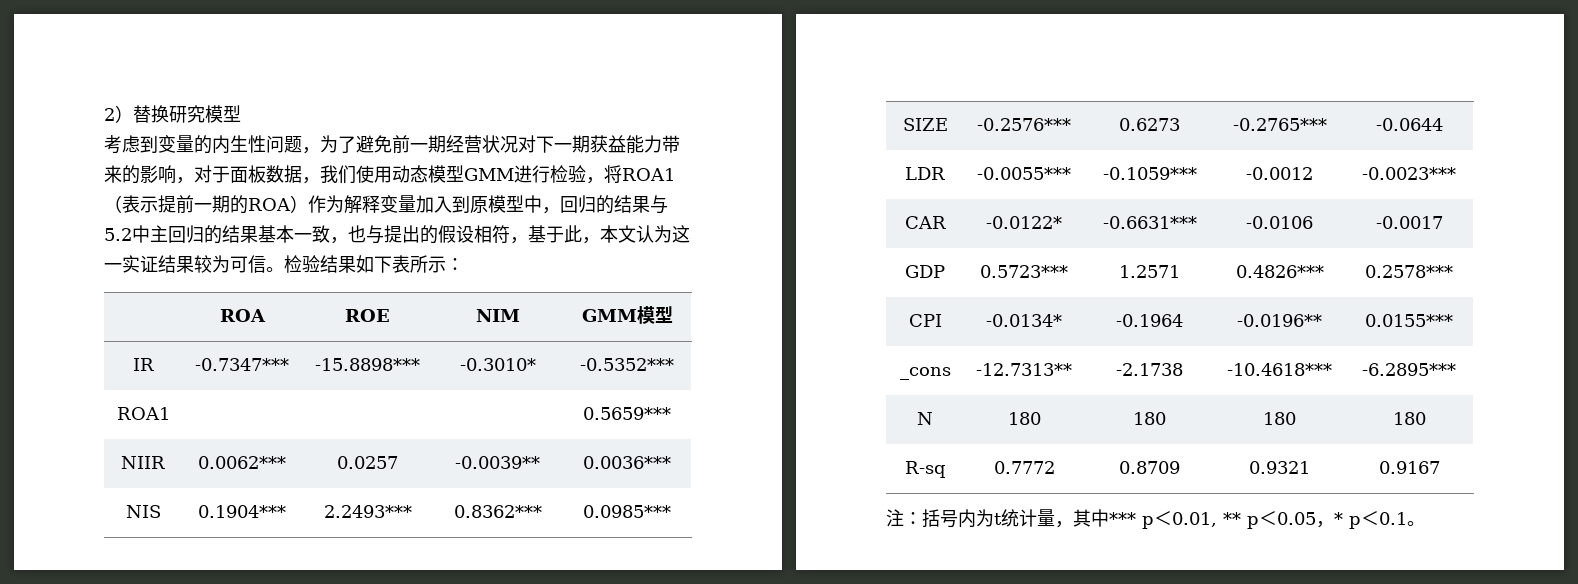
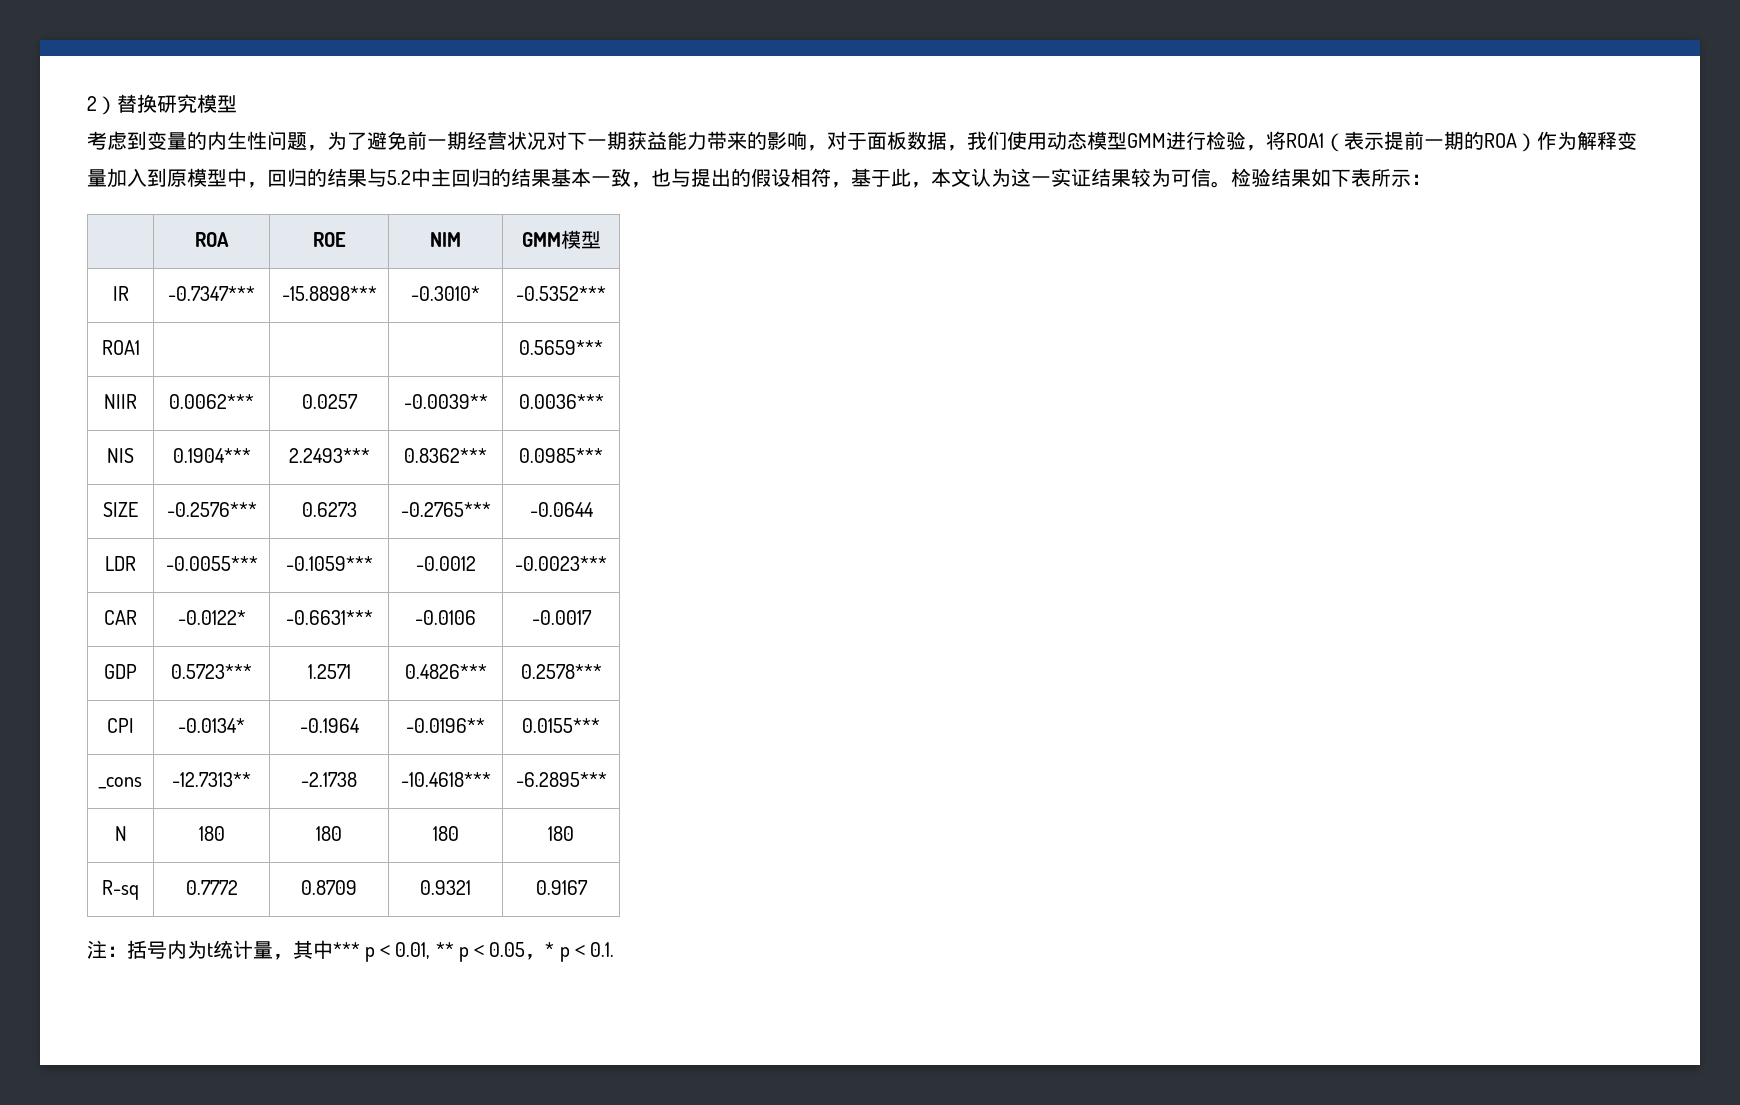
[1379,512,1425,526] 0.1。 -> [589,942,614,957] 0.1.

